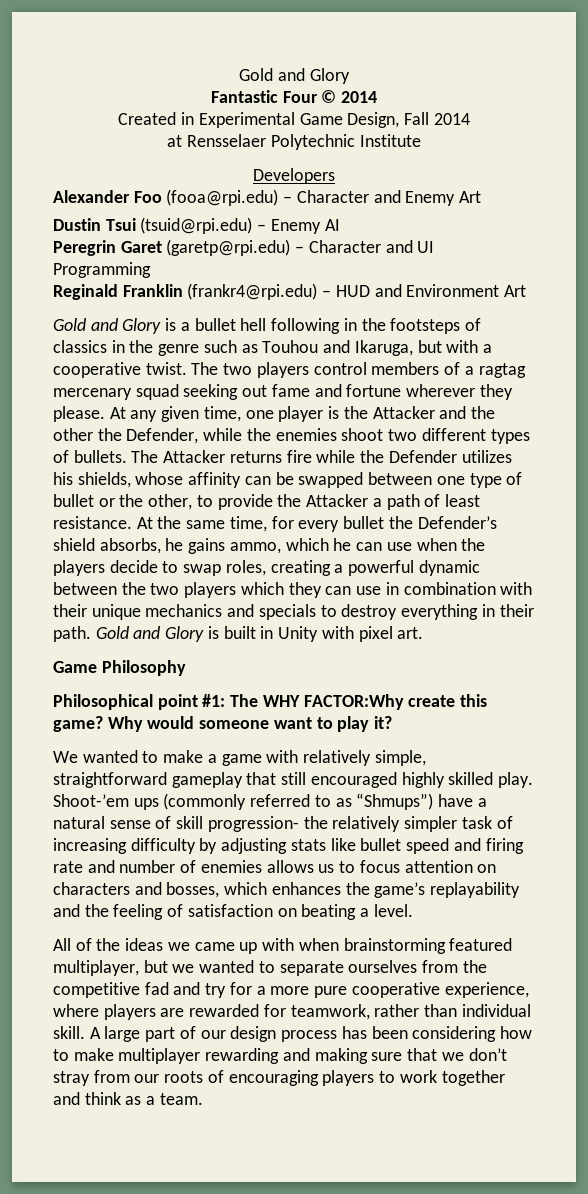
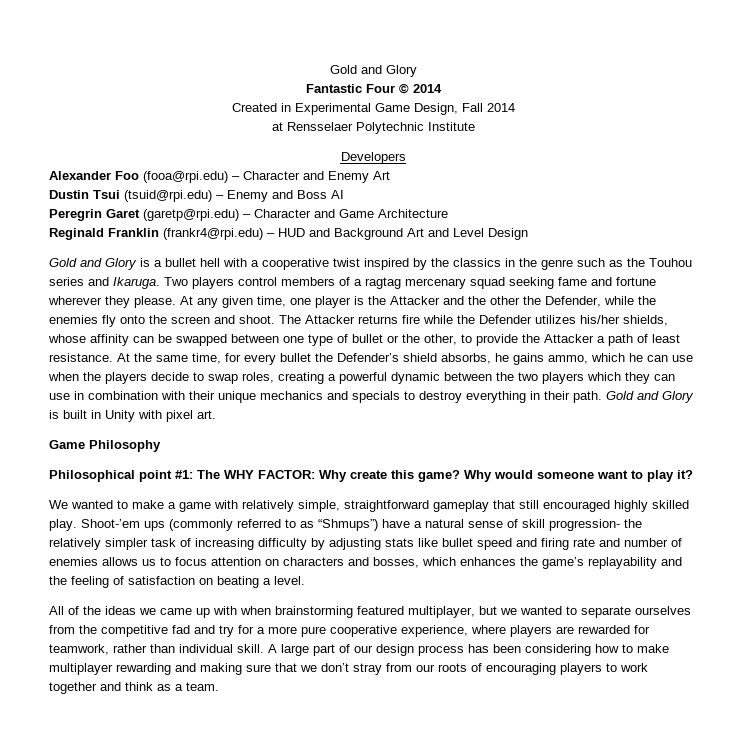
(321, 226) none -> [272,190,327,199] and Boss
[417,241,435,253] [53,262,151,278] UI Programming -> [339,209,448,218] Game Architecture
[406,284,527,297] Environment Art -> [334,228,528,240] Background Art and Level Design
[271,318,481,334] following in the footsteps of -> [223,258,449,270] with a cooperative twist inspired by the
[262,340,492,356] [53,362,253,378] Touhou and Ikaruga, but with a cooperative twist. The two -> [627,258,692,267] [49,277,188,289] the Touhou series and Ikaruga. Two
[242,385,268,397] out -> (554, 283) none
[341,428,530,444] [53,450,127,463] shoot two different types of bullets. -> [102,315,275,327] fly onto the screen and shoot.
[53,472,73,485] his -> [580,315,620,324] his/her
[303,694,404,710] FACTOR:Why -> [258,470,347,482] FACTOR: Why

